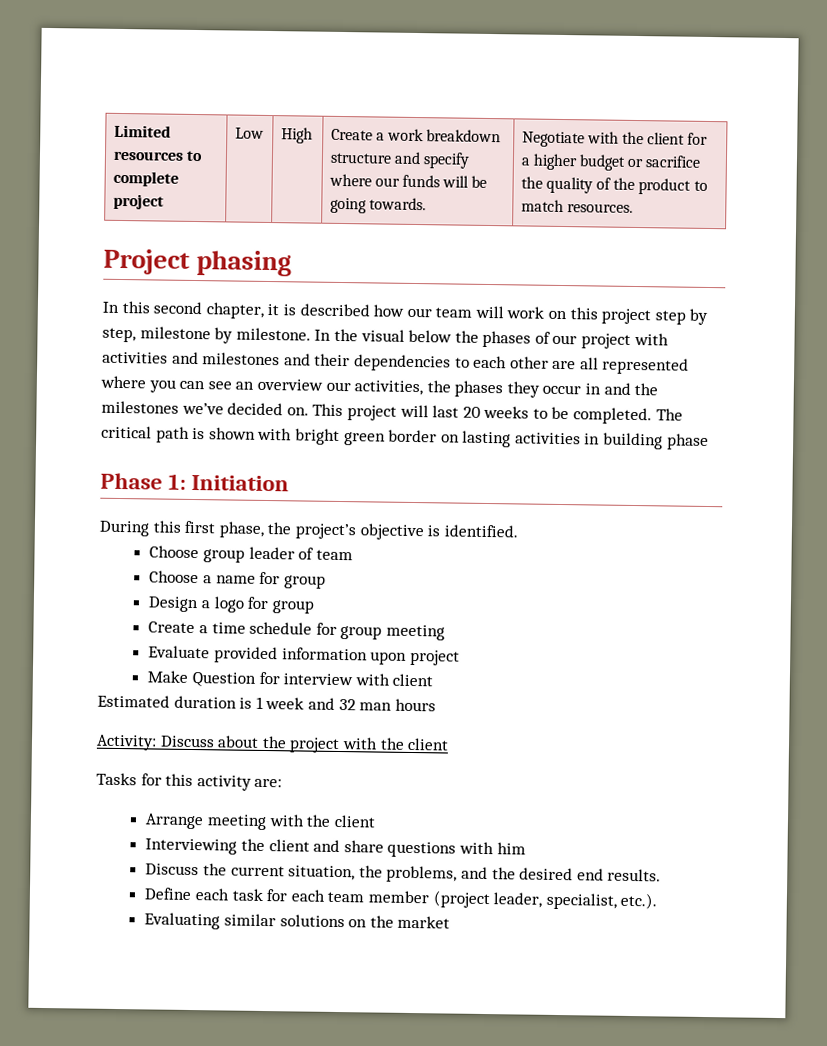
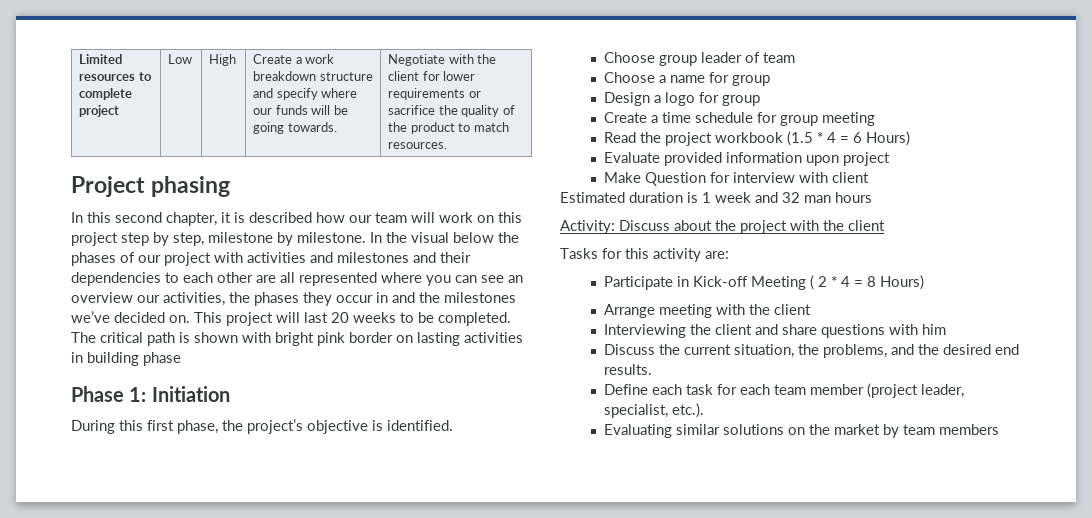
[520,153,626,171] a higher budget -> [443,71,476,81] [388,88,466,100] lower requirements
[343,432,386,446] green -> [317,332,345,346] pink
(445, 632) none -> [604,131,911,146] // Read the project workbook (1.5 * 4 = 6 Hours)
(283, 783) none -> [604,275,925,290] // Participate in Kick-off Meeting ( 2 * 4 = 8 Hours)
(451, 922) none -> [883,424,1000,438] by team members

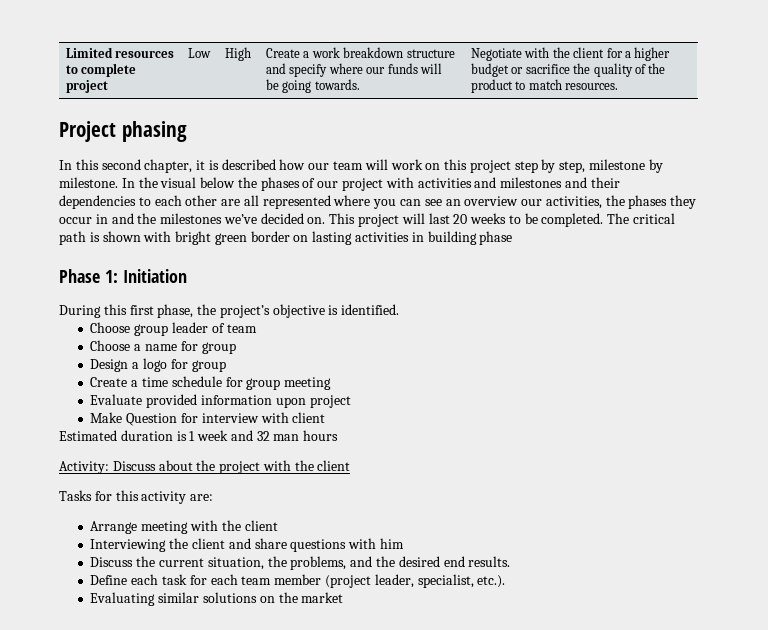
[443,71,476,81] [388,88,466,100] lower requirements -> [624,47,671,61] [471,63,510,77] a higher budget
[317,332,345,346] pink -> [214,233,247,245] green
[604,131,911,146] // Read the project workbook (1.5 * 4 = 6 Hours) -> (332, 383) none
[604,275,925,290] // Participate in Kick-off Meeting ( 2 * 4 = 8 Hours) -> (214, 497) none
[883,424,1000,438] by team members -> (344, 597) none

